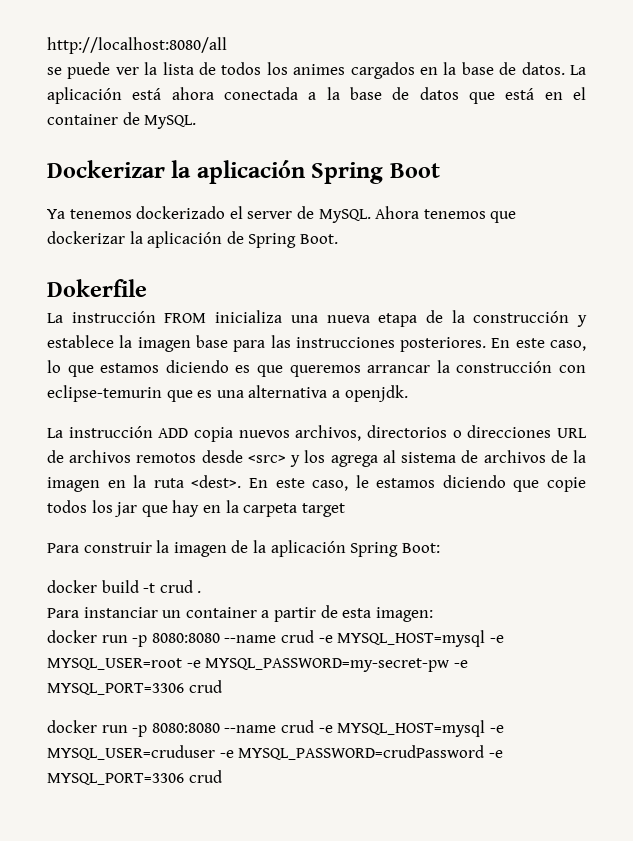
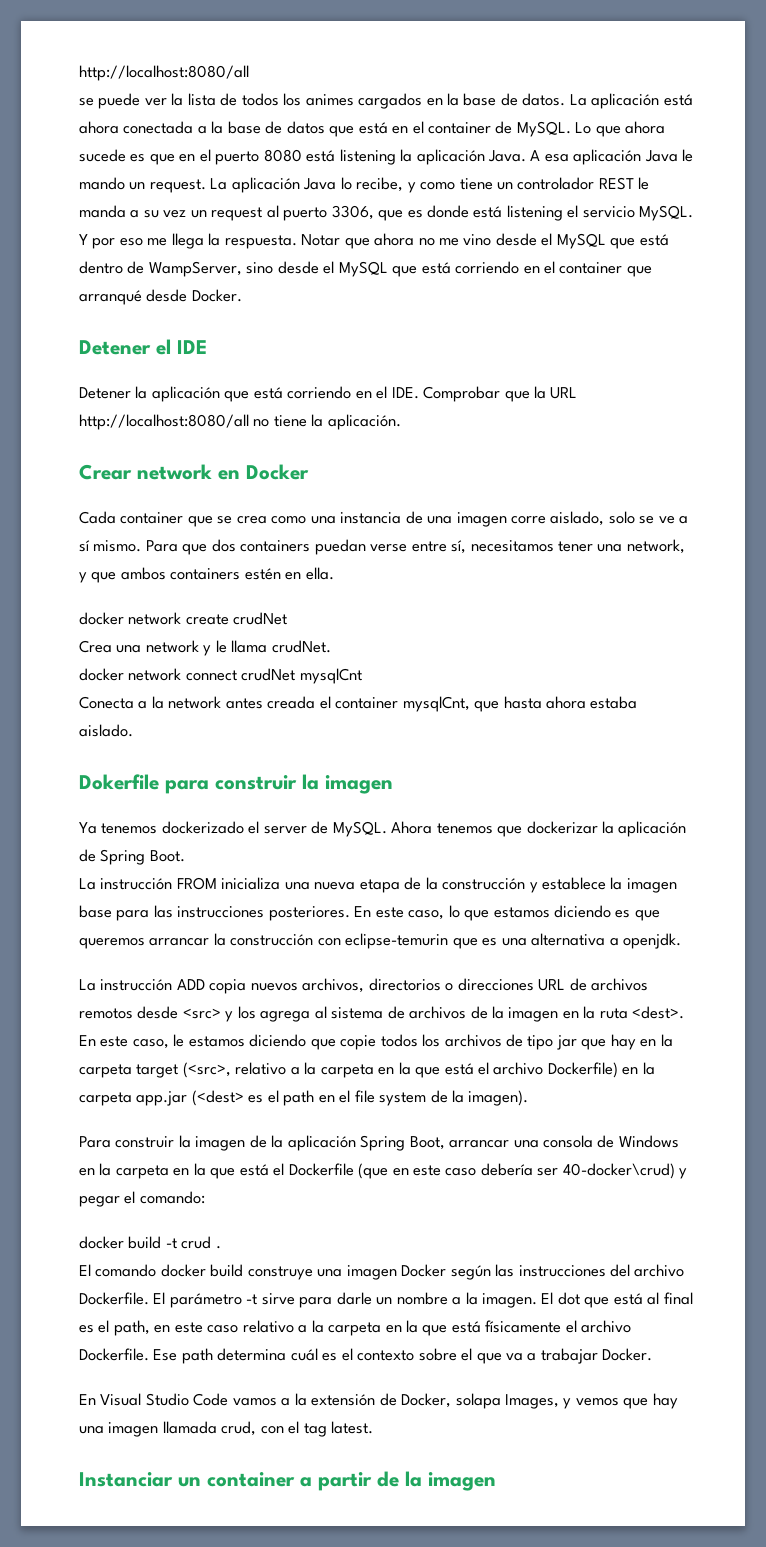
[47,160,440,184] // Dockerizar la aplicación Spring Boot -> [575,121,666,137] [79,149,694,165] [79,177,650,193] [79,205,694,221] [79,233,669,249] [79,261,652,277] [79,289,242,305] [79,339,207,355] [79,386,578,402] [79,414,401,430] [79,464,309,480] [79,511,689,527] [79,539,685,555] [79,567,334,583] [79,612,288,625] [79,640,331,656] [79,668,362,684] [79,696,638,712] [79,724,133,737] [79,774,393,794] Lo que ahora sucede es que en el puerto 8080 está listening la aplicación Java. A esa aplicación Java le mando un request. La aplicación Java lo recibe, y como tiene un controlador REST le manda a su vez un request al puerto 3306, que es donde está listening el servicio MySQL. Y por eso me llega la respuesta. Notar que ahora no me vino desde el MySQL que está dentro de WampServer, sino desde el MySQL que está corriendo en el container que arranqué desde Docker. // Detener el IDE // Detener la aplicación que está corriendo en el IDE. Comprobar que la URL http://localhost:8080/all no tiene la aplicación. // Crear network en Docker // Cada container que se crea como una instancia de una imagen corre aislado, solo se ve a sí mismo. Para que dos containers puedan verse entre sí, necesitamos tener una network, y que ambos containers estén en ella. // docker network create crudNet // Crea una network y le llama crudNet. // docker network connect crudNet mysqlCnt // Conecta a la network antes creada el container mysqlCnt, que hasta ahora estaba aislado. // Dokerfile para construir la imagen
[47,279,147,297] // Dokerfile -> (185, 856) none
(113, 506) none -> [444,1034,554,1050] archivos de tipo
(345, 510) none -> [182,1062,655,1078] [79,1090,529,1106] (<src>, relativo a la carpeta en la que está el archivo Dockerfile) en la carpeta app.jar (<dest> es el path en el file system de la imagen).
[401,543,440,553] Boot: -> [409,1135,679,1150] [79,1163,688,1179] [79,1191,205,1207] Boot, arrancar una consola de Windows en la carpeta en la que está el Dockerfile (que en este caso debería ser 40-docker\crud) y pegar el comando:
[47,607,158,618] Para instanciar -> [79,1264,685,1280] [79,1292,693,1308] [79,1320,632,1336] [79,1348,653,1364] [79,1393,678,1409] [79,1421,374,1437] [79,1472,173,1487] El comando docker build construye una imagen Docker según las instrucciones del archivo Dockerfile. El parámetro -t sirve para darle un nombre a la imagen. El dot que está al final es el path, en este caso relativo a la carpeta en la que está físicamente el archivo Dockerfile. Ese path determina cuál es el contexto sobre el que va a trabajar Docker. // En Visual Studio Code vamos a la extensión de Docker, solapa Images, y vemos que hay una imagen llamada crud, con el tag latest. // Instanciar
[342,607,433,622] [47,630,504,647] [47,658,468,672] [47,680,222,695] [47,720,504,737] [47,745,503,760] [47,770,222,785] esta imagen: // docker run -p 8080:8080 --name crud -e MYSQL_HOST=mysql -e MYSQL_USER=root -e MYSQL_PASSWORD=my-secret-pw -e MYSQL_PORT=3306 crud // docker run -p 8080:8080 --name crud -e MYSQL_HOST=mysql -e MYSQL_USER=cruduser -e MYSQL_PASSWORD=crudPassword -e MYSQL_PORT=3306 crud -> [405,1471,496,1491] la imagen

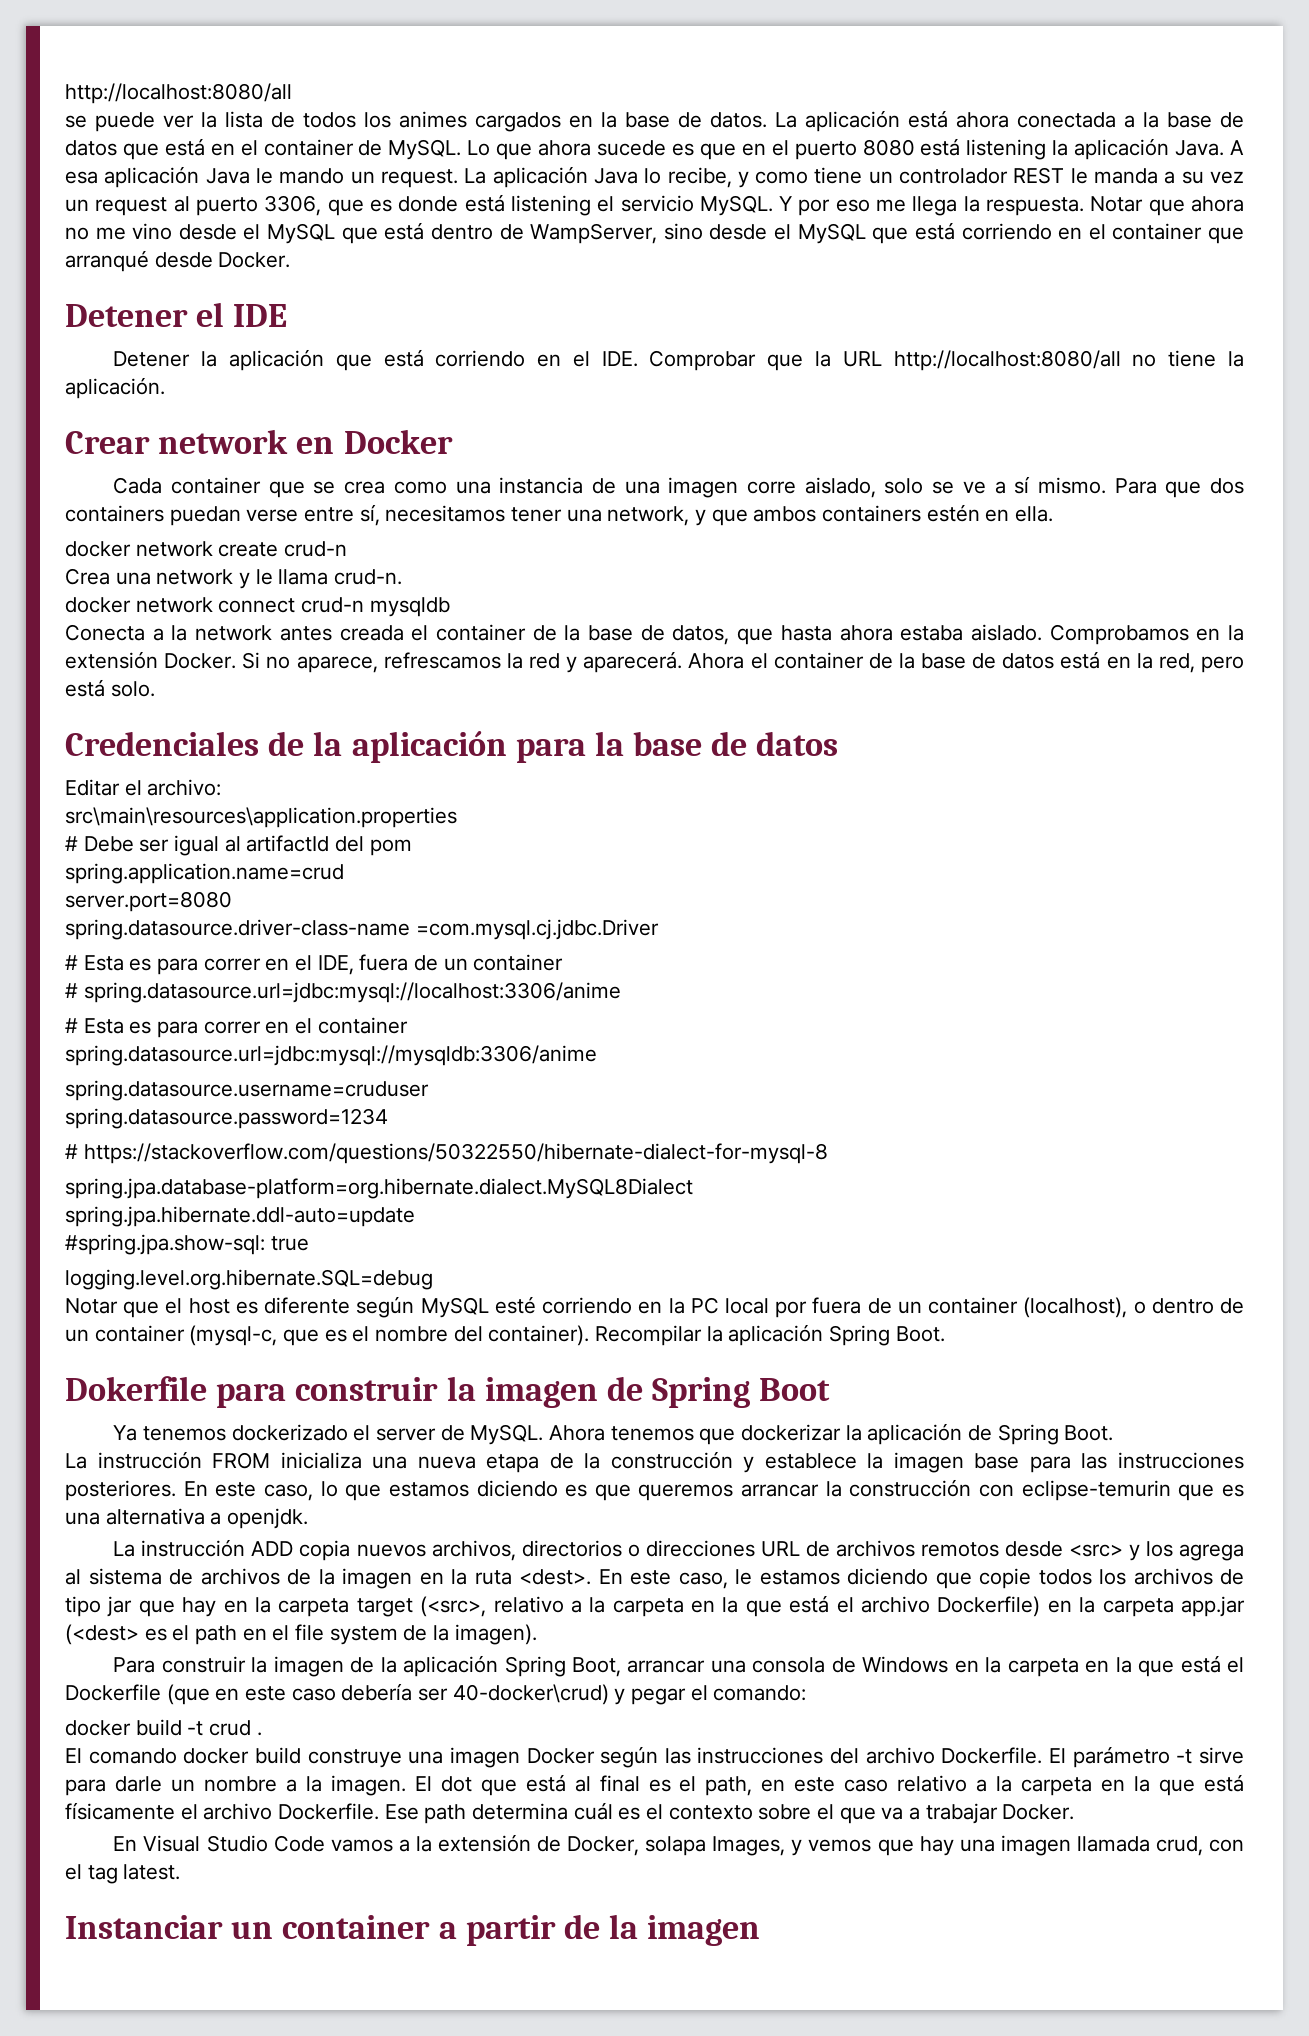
[233,612,288,625] crudNet -> [284,541,348,557] crud-n
[271,640,331,653] crudNet. -> [334,569,403,585] crud-n.
[241,668,362,684] crudNet mysqlCnt -> [301,597,450,617] crud-n mysqldb
[402,696,470,712] mysqlCnt, -> [532,625,730,645] de la base de datos,
(133, 730) none -> [1049,624,1245,645] [65,651,1245,673] [65,679,155,697] [65,731,839,763] [65,779,222,796] [65,807,457,828] [65,835,412,856] [65,863,344,884] [65,891,232,912] [65,919,659,940] [65,954,564,975] [65,982,621,1003] [65,1017,408,1038] [65,1045,597,1066] [65,1080,429,1101] [65,1108,388,1129] [65,1143,828,1164] [65,1178,693,1199] [65,1206,415,1227] [65,1234,309,1255] [65,1269,433,1290] [65,1296,1245,1318] [65,1324,945,1346] Comprobamos en la extensión Docker. Si no aparece, refrescamos la red y aparecerá. Ahora el container de la base de datos está en la red, pero está solo. // Credenciales de la aplicación para la base de datos // Editar el archivo: // src\main\resources\application.properties // # Debe ser igual al artifactId del pom // spring.application.name=crud // server.port=8080 // spring.datasource.driver-class-name =com.mysql.cj.jdbc.Driver // # Esta es para correr en el IDE, fuera de un container // # spring.datasource.url=jdbc:mysql://localhost:3306/anime // # Esta es para correr en el container // spring.datasource.url=jdbc:mysql://mysqldb:3306/anime // spring.datasource.username=cruduser // spring.datasource.password=1234 // # https://stackoverflow.com/questions/50322550/hibernate-dialect-for-mysql-8 // spring.jpa.database-platform=org.hibernate.dialect.MySQL8Dialect // spring.jpa.hibernate.ddl-auto=update // #spring.jpa.show-sql: true // logging.level.org.hibernate.SQL=debug // Notar que el host es diferente según MySQL esté corriendo en la PC local por fuera de un container (localhost), o dentro de un container (mysql-c, que es el nombre del container). Recompilar la aplicación Spring Boot.
(393, 784) none -> [606,1376,831,1408] de Spring Boot

